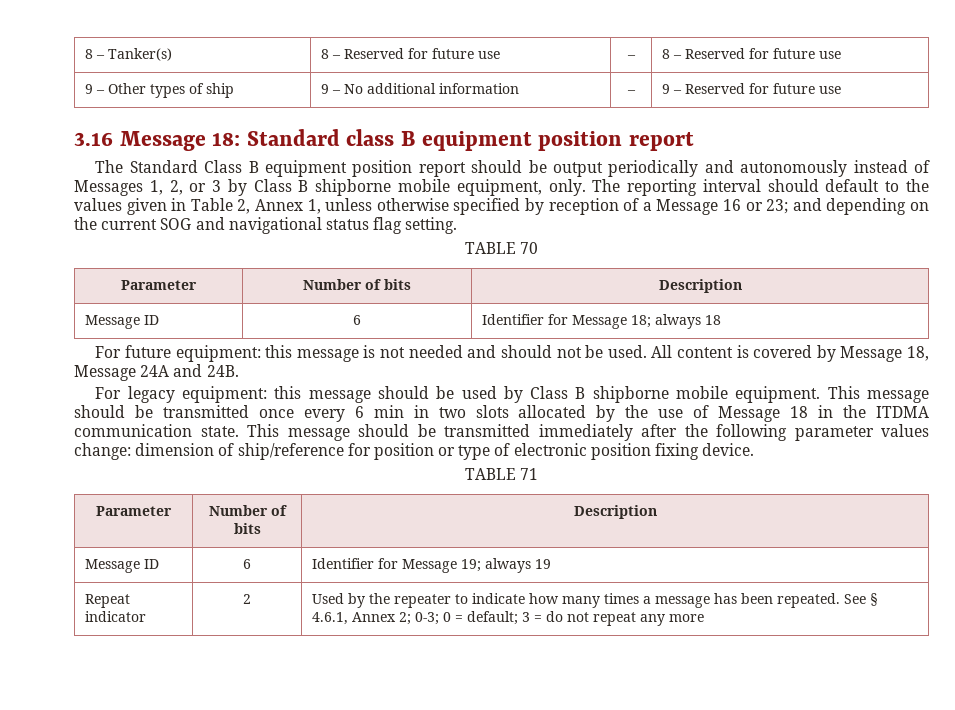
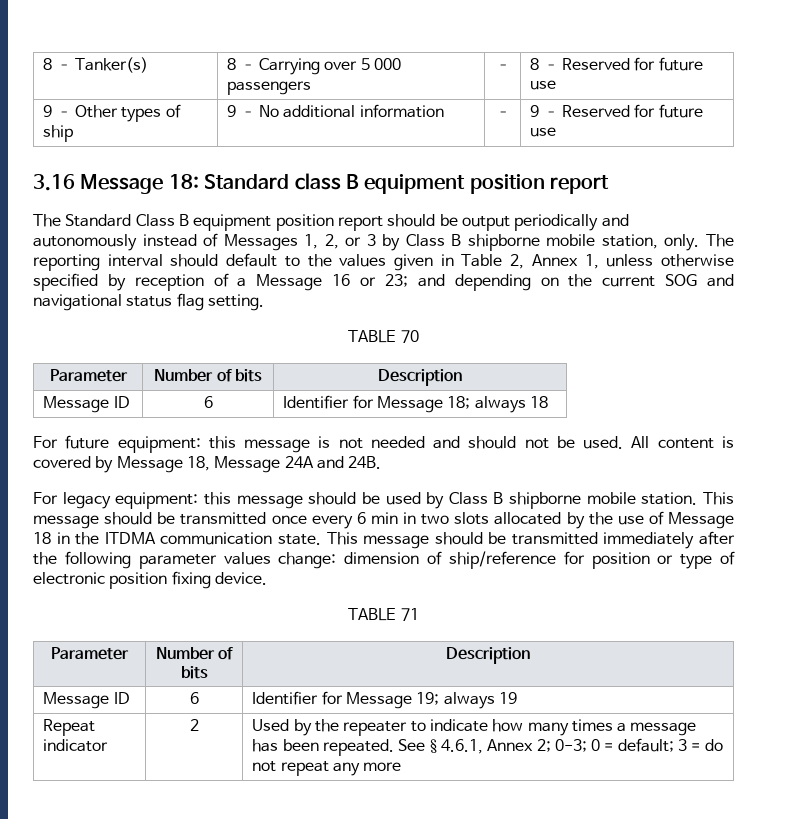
[344,48,501,59] Reserved for future use -> [258,58,401,75] [227,81,312,95] Carrying over 5 000 passengers
[456,179,542,196] equipment, -> [601,234,658,249] station,
[735,386,821,403] equipment. -> [641,492,698,505] station.

